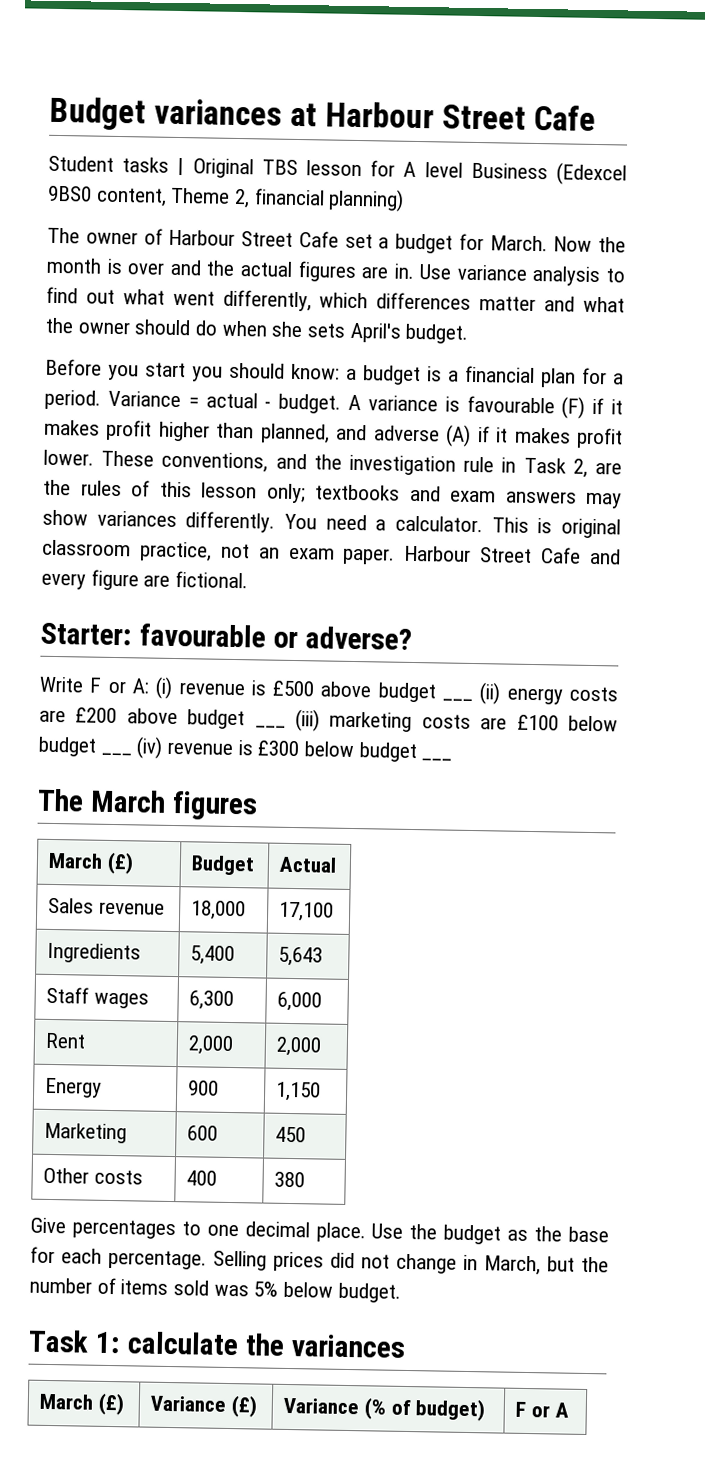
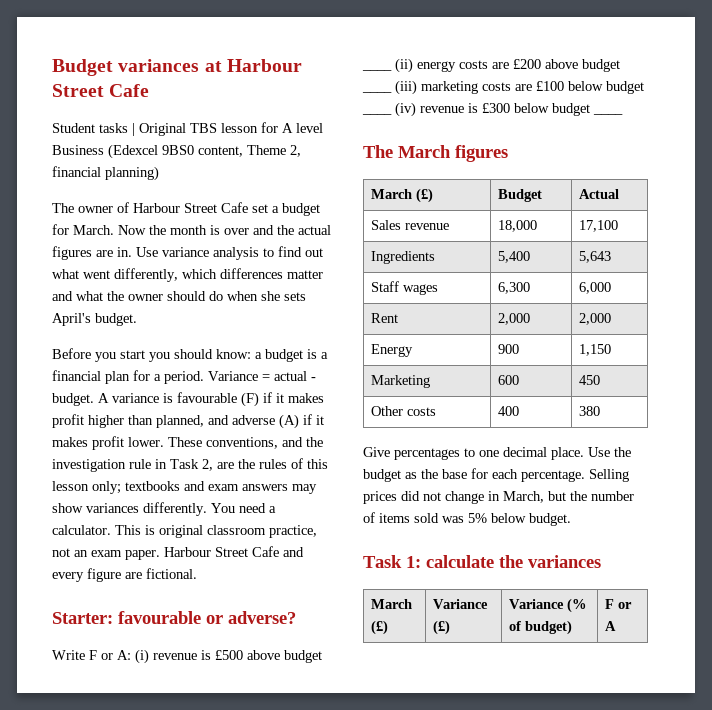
[442,698,474,702] ___ -> [362,69,392,71] ____
[254,725,286,728] ___ -> [362,91,392,93] ____
[100,752,132,756] ___ -> [362,113,392,115] ____
[421,758,453,761] ___ -> [593,113,623,115] ____

